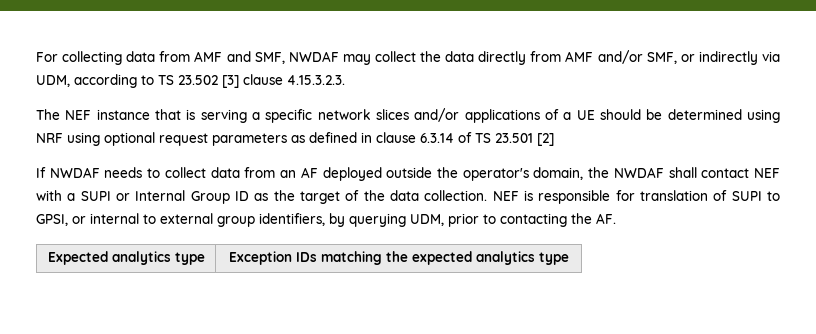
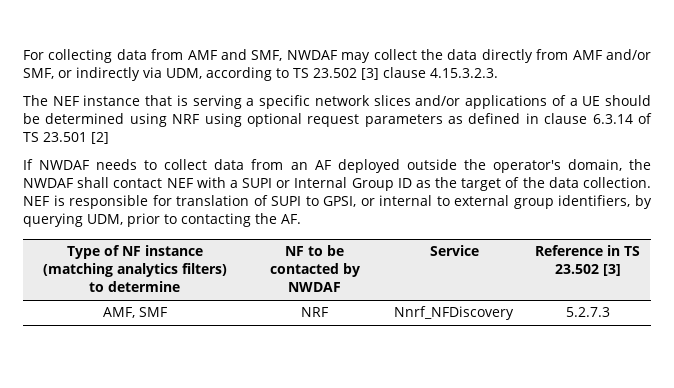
[47,251,205,265] [228,251,569,265] Expected analytics type | Exception IDs matching the expected analytics type -> [66,245,203,259] [42,263,227,277] [89,281,180,292] [285,245,344,256] [269,263,360,277] [288,282,341,292] [429,245,479,256] [535,245,640,256] [554,264,621,276] [102,307,167,318] [301,307,328,317] [393,306,514,320] [565,307,610,317] Type of NF instance (matching analytics filters) to determine | NF to be contacted by NWDAF | Service | Reference in TS 23.502 [3] // AMF, SMF | NRF | Nnrf_NFDiscovery | 5.2.7.3

